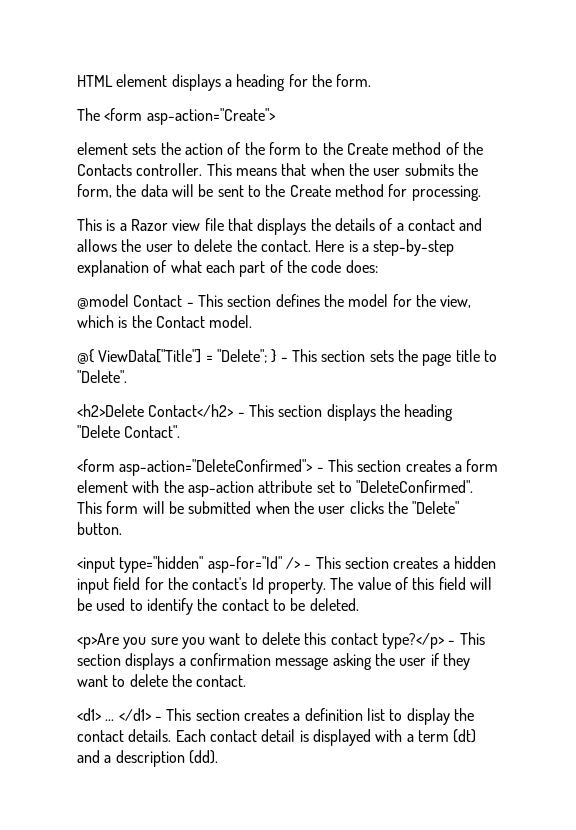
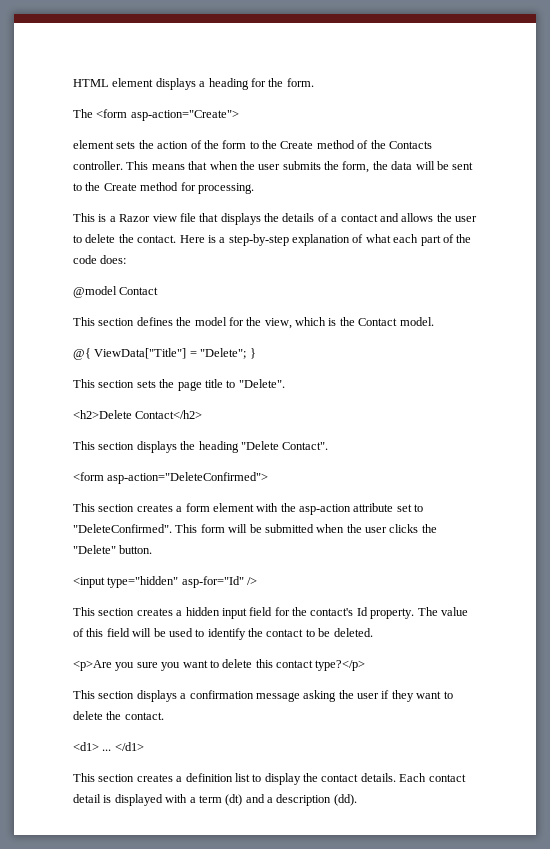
[186,302,194,307] - -> (159, 291) //
[280,357,288,362] - -> (256, 353) //
[237,412,245,417] - -> (203, 414) //
[316,467,324,472] - -> (269, 478) //
[304,564,312,569] - -> (258, 581) //
[448,640,456,645] - -> (366, 665) //
[154,716,162,721] - -> (144, 746) //

